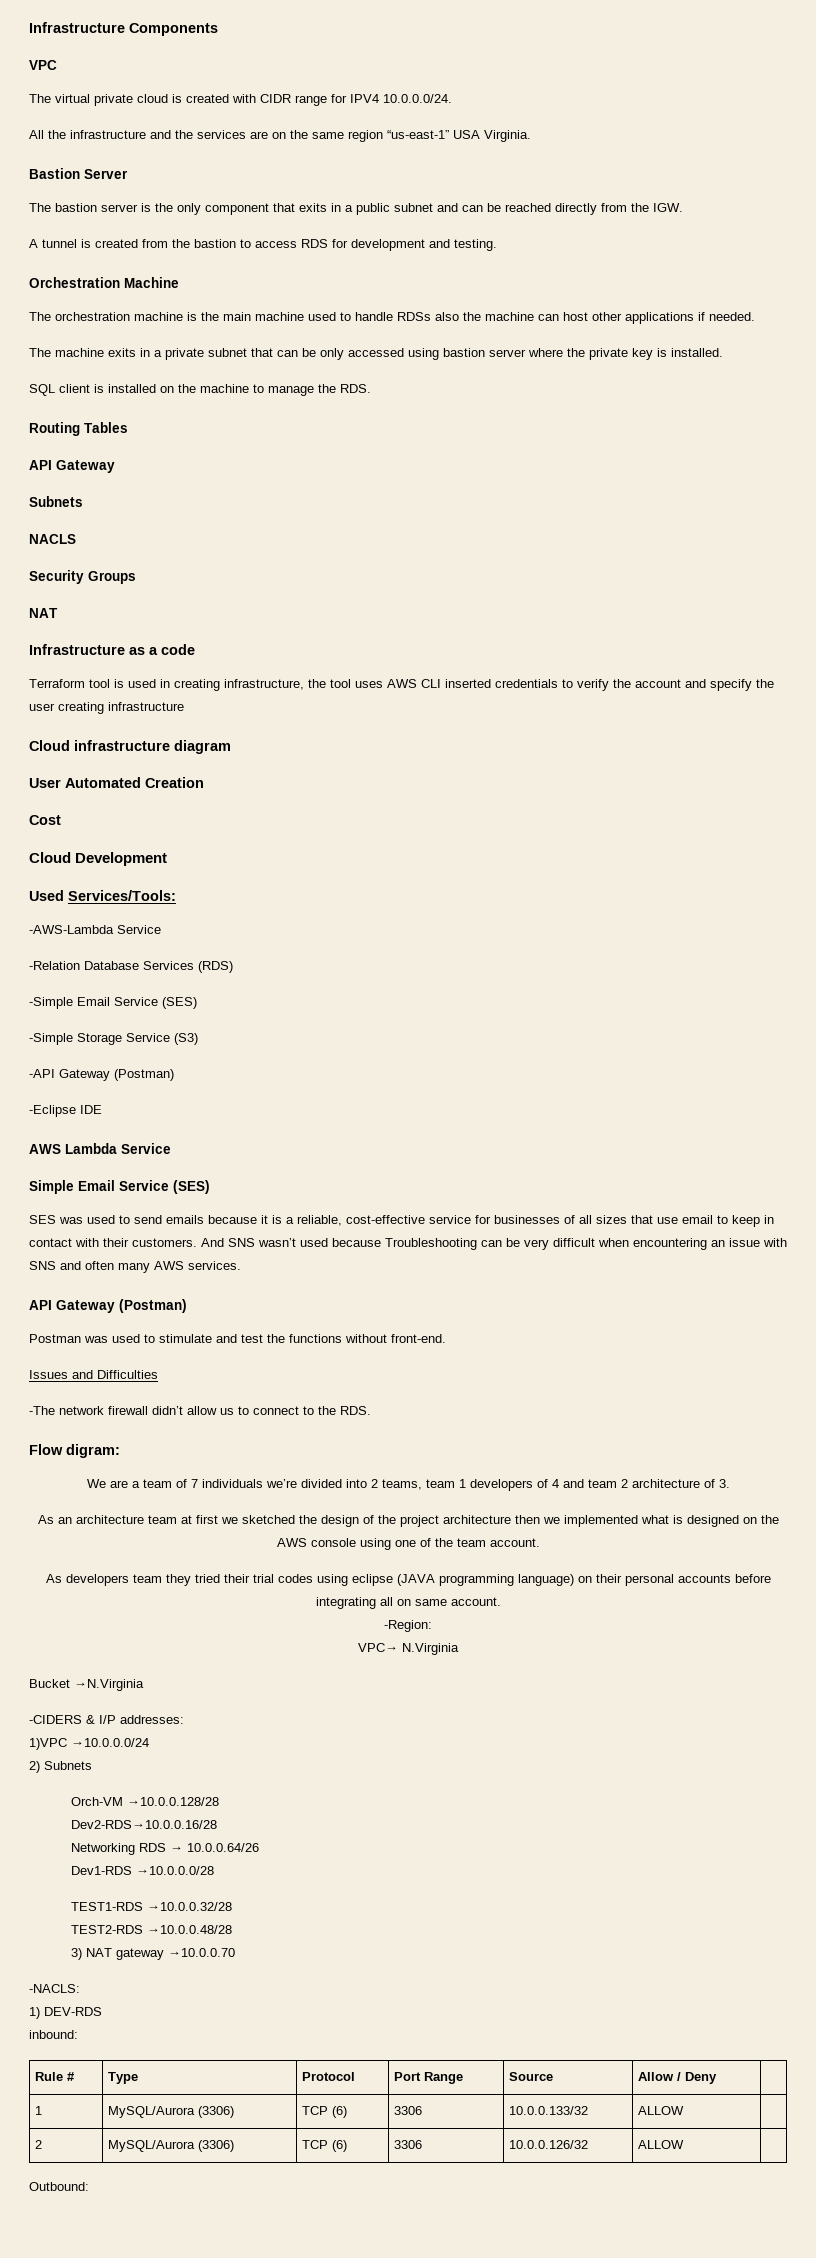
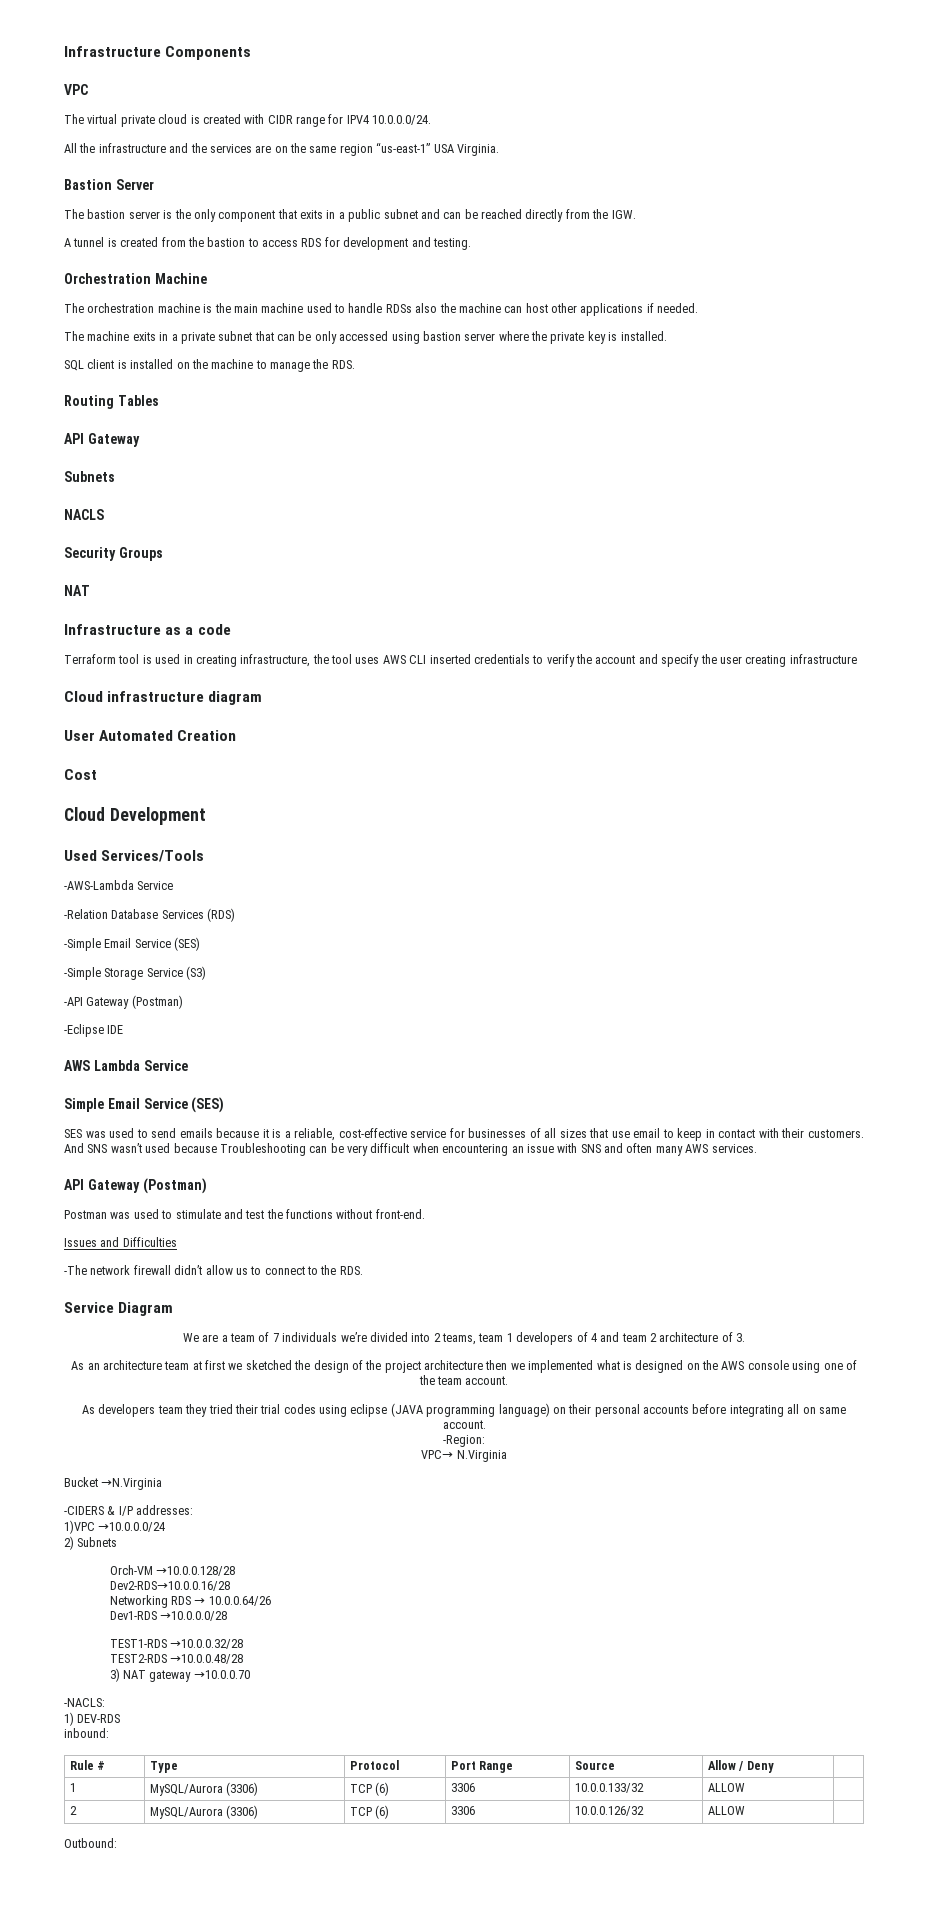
[68,890,176,901] Services/Tools: -> [101,850,205,862] Services/Tools
[29,1444,120,1458] Flow digram: -> [64,1302,174,1316] Service Diagram

